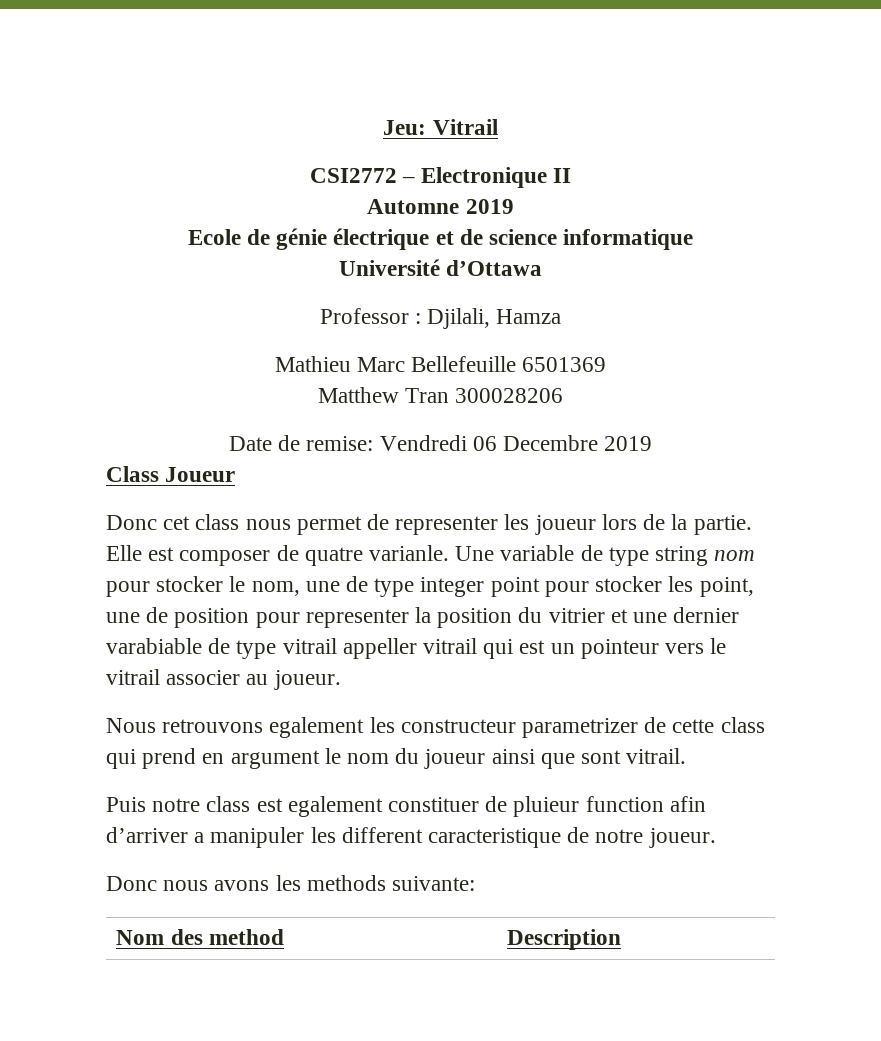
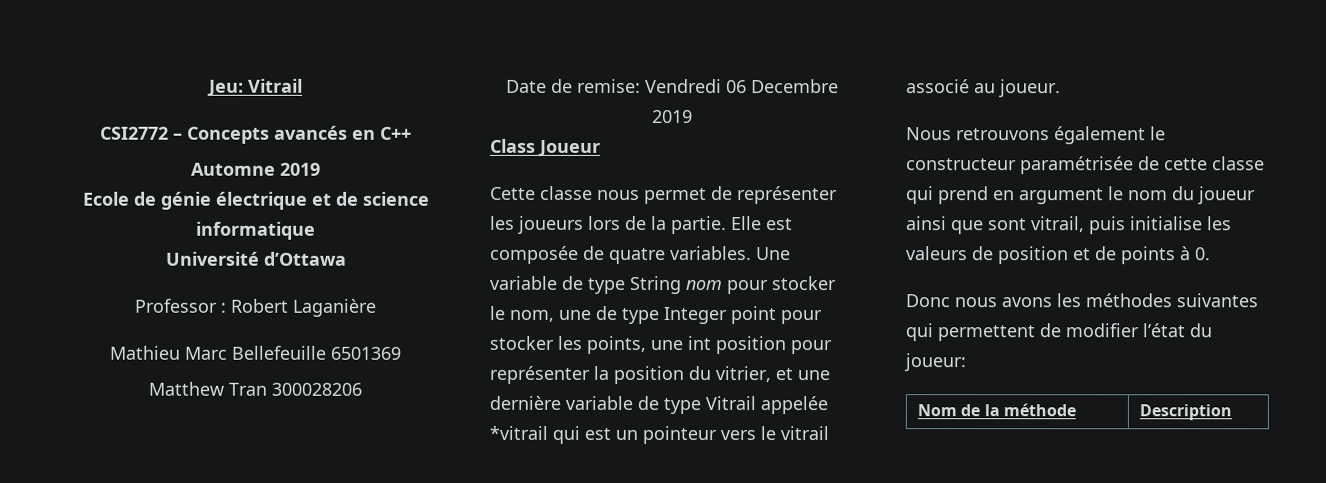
[421,167,572,188] Electronique II -> [187,125,412,144] Concepts avancés en C++
[427,308,562,329] Djilali, Hamza -> [230,298,376,317] Robert Laganière
[106,514,596,535] Donc cet class nous permet de representer les joueur -> [490,185,838,205] [490,215,584,234] Cette classe nous permet de représenter les joueurs
[179,550,271,566] composer -> [489,245,578,264] composée
[369,545,450,561] varianle. -> [669,246,751,261] variables.
[655,546,709,566] string -> [629,275,681,295] String
[420,577,485,597] integer -> [663,307,727,325] Integer
[699,577,754,597] [106,607,169,623] point, une de -> [586,335,711,354] points, une int
[305,609,409,628] representer -> [489,365,590,384] représenter
[548,608,605,623] vitrier -> [715,366,771,383] vitrier,
[673,607,740,623] [106,638,478,659] dernier varabiable de type vitrail appeller vitrail -> [489,395,828,415] [489,425,548,440] dernière variable de type Vitrail appelée *vitrail
[166,670,241,685] associer -> [906,79,970,94] associé
[269,717,639,738] egalement les constructeur parametrizer -> [1054,126,1166,145] [906,156,1134,175] également le constructeur paramétrisée
[720,717,765,733] class -> [1212,156,1265,171] classe
[626,748,687,764] [106,796,706,817] [106,827,716,848] [106,875,476,891] [116,929,284,945] vitrail. // Puis notre class est egalement constituer de pluieur function afin d’arriver a manipuler les different caracteristique de notre joueur. // Donc nous avons les methods suivante: // Nom des method -> [1031,216,1232,235] [905,246,1210,265] [905,293,1258,308] [905,323,1212,342] [904,353,966,372] [917,403,1077,417] vitrail, puis initialise les valeurs de position et de points à 0. // Donc nous avons les méthodes suivantes qui permettent de modifier l’état du joueur: // Nom de la méthode

